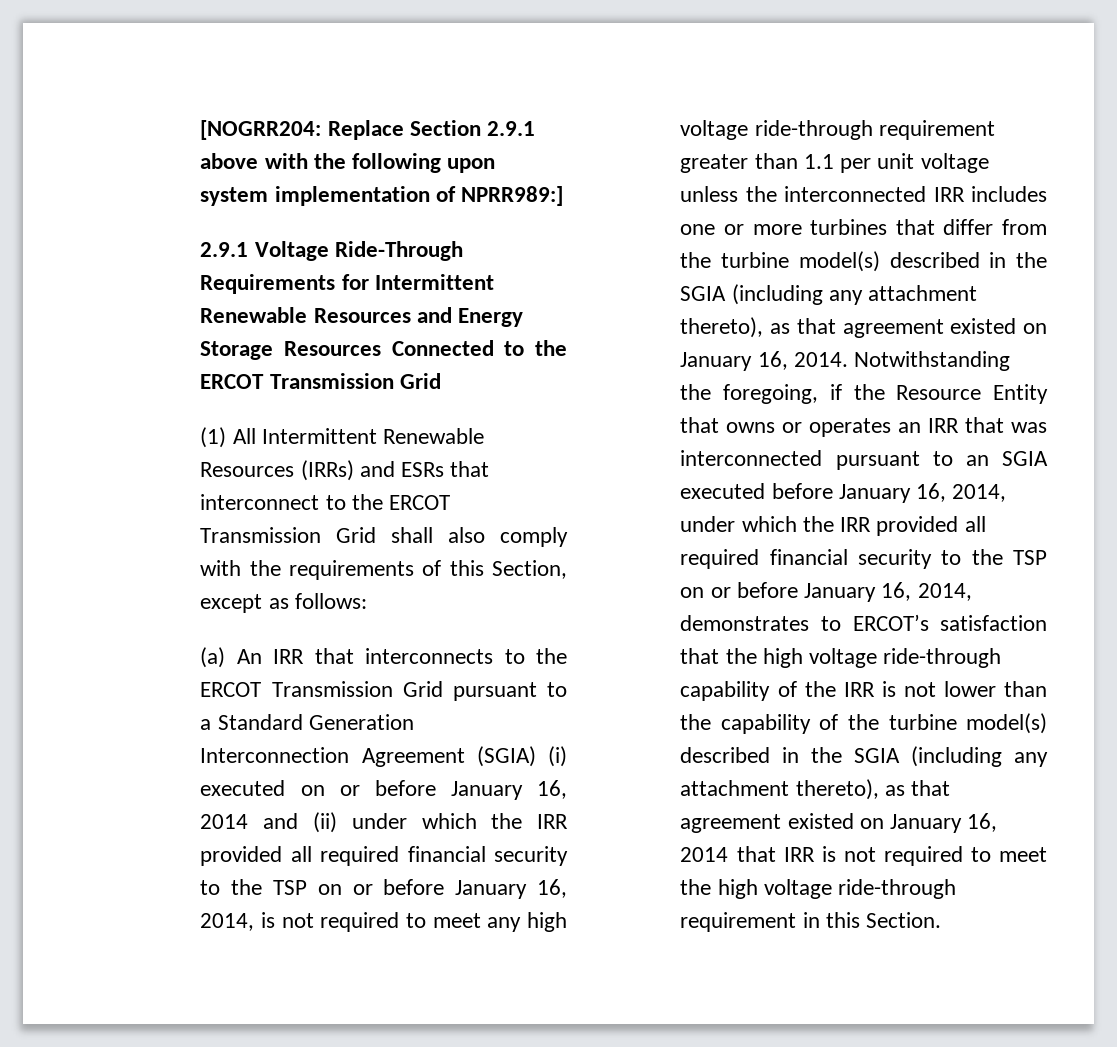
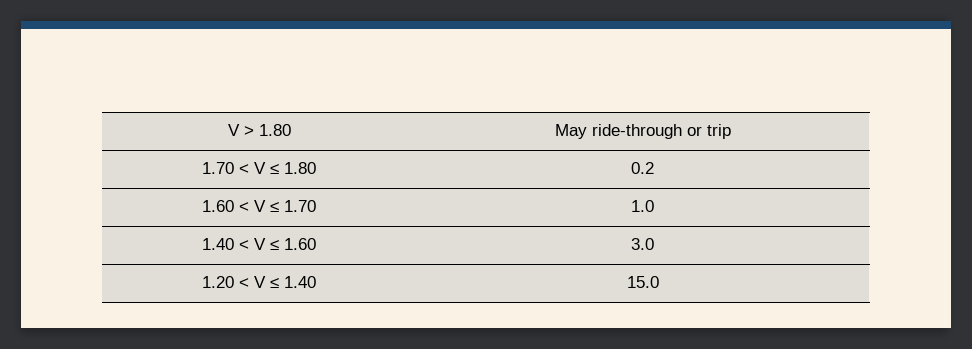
[200,120,536,140] [200,153,496,173] [200,186,564,206] [200,241,463,261] [200,274,494,294] [200,307,524,327] [200,340,567,360] [200,373,441,389] [200,427,485,448] [200,460,490,481] [200,494,451,510] [200,527,568,547] [200,560,567,580] [200,593,367,613] [200,647,567,668] [200,681,567,701] [200,714,414,730] [200,746,567,767] [200,780,567,800] [200,812,568,833] [200,846,568,866] [200,879,567,899] [200,912,567,932] [680,120,995,140] [680,153,989,173] [680,186,1047,202] [680,219,1047,235] [680,251,1047,272] [680,284,978,305] [680,317,1047,338] [680,351,1011,371] [680,384,1048,404] [680,417,1047,437] [680,450,1048,470] [680,483,1007,503] [680,516,986,536] [680,549,1047,569] [680,582,972,602] [680,614,1047,631] [680,648,1002,668] [680,681,1047,701] [680,713,1047,734] [680,746,1048,767] [680,779,951,800] [680,813,998,833] [680,846,1047,866] [680,879,957,899] [680,912,942,932] [NOGRR204: Replace Section 2.9.1 above with the following upon system implementation of NPRR989:] // 2.9.1 Voltage Ride-Through Requirements for Intermittent Renewable Resources and Energy Storage Resources Connected to the ERCOT Transmission Grid // (1) All Intermittent Renewable Resources (IRRs) and ESRs that interconnect to the ERCOT Transmission Grid shall also comply with the requirements of this Section, except as follows: // (a) An IRR that interconnects to the ERCOT Transmission Grid pursuant to a Standard Generation Interconnection Agreement (SGIA) (i) executed on or before January 16, 2014 and (ii) under which the IRR provided all required financial security to the TSP on or before January 16, 2014, is not required to meet any high voltage ride-through requirement greater than 1.1 per unit voltage unless the interconnected IRR includes one or more turbines that differ from the turbine model(s) described in the SGIA (including any attachment thereto), as that agreement existed on January 16, 2014. Notwithstanding the foregoing, if the Resource Entity that owns or operates an IRR that was interconnected pursuant to an SGIA executed before January 16, 2014, under which the IRR provided all required financial security to the TSP on or before January 16, 2014, demonstrates to ERCOT’s satisfaction that the high voltage ride-through capability of the IRR is not lower than the capability of the turbine model(s) described in the SGIA (including any attachment thereto), as that agreement existed on January 16, 2014 that IRR is not required to meet the high voltage ride-through requirement in this Section. -> [227,124,291,136] [554,124,731,139] [202,162,316,174] [631,162,654,174] [202,200,316,212] [631,200,654,212] [202,238,316,250] [631,238,654,250] [202,276,316,288] [626,276,659,288] V > 1.80 | May ride-through or trip // 1.70 < V ≤ 1.80 | 0.2 // 1.60 < V ≤ 1.70 | 1.0 // 1.40 < V ≤ 1.60 | 3.0 // 1.20 < V ≤ 1.40 | 15.0

